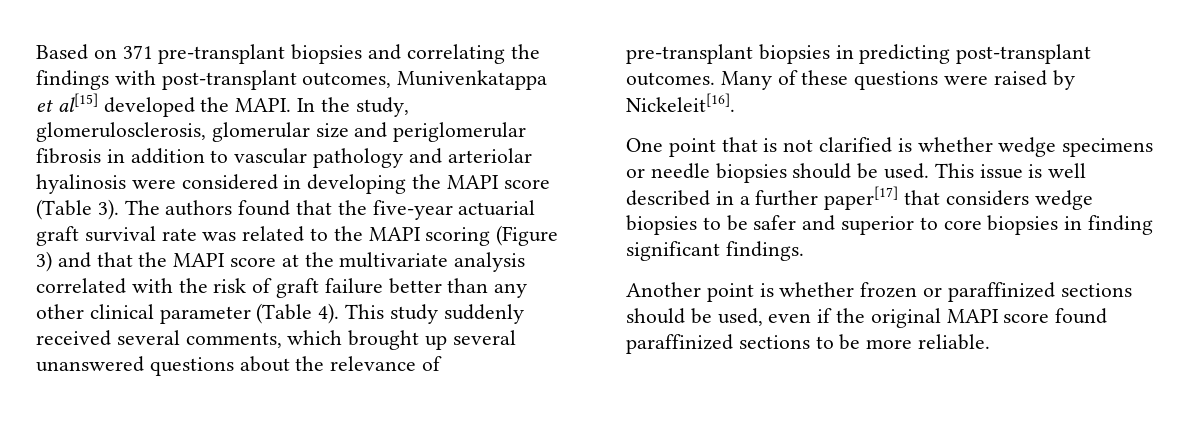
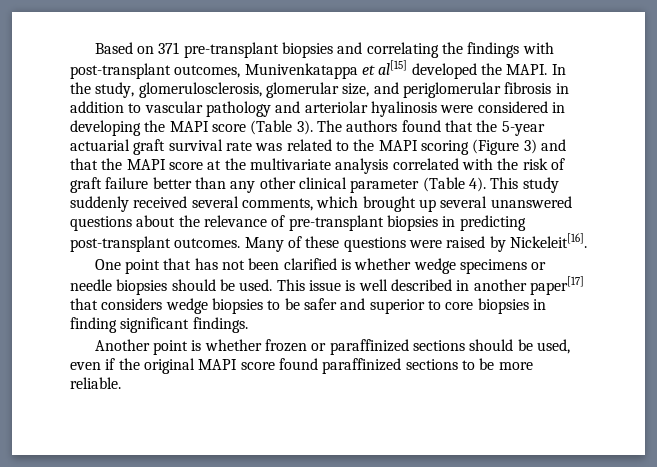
[315,123,349,138] size -> [342,83,370,97] size,
[372,200,453,220] five-year -> [501,121,545,136] 5-year
[763,138,814,152] is not -> [194,258,280,270] has not been
[739,190,819,206] a further -> [473,279,527,291] another

